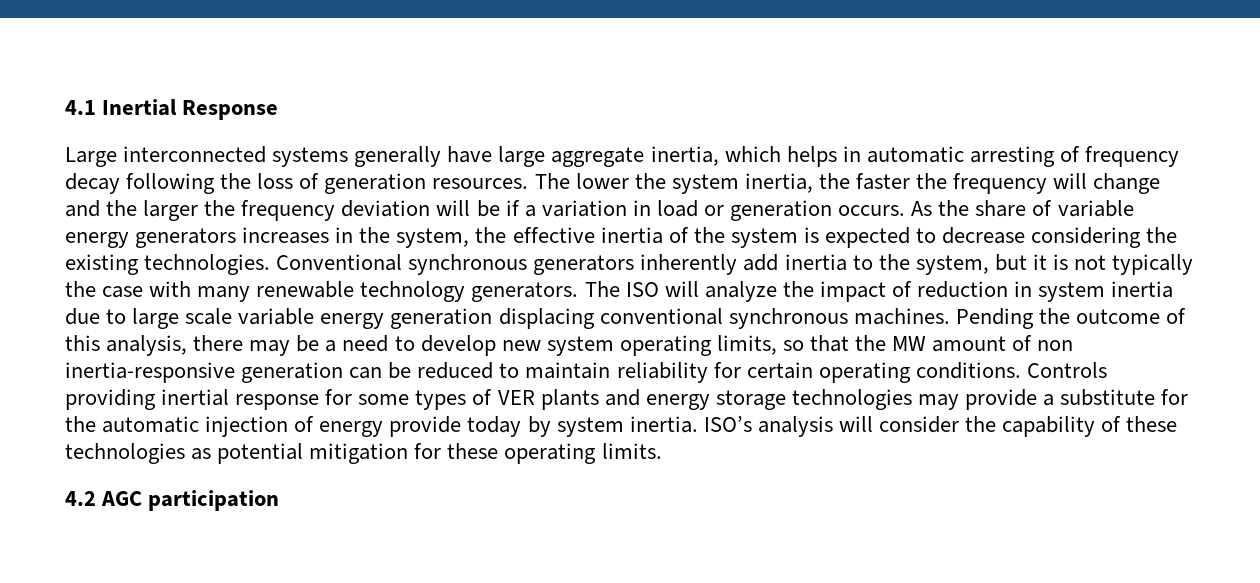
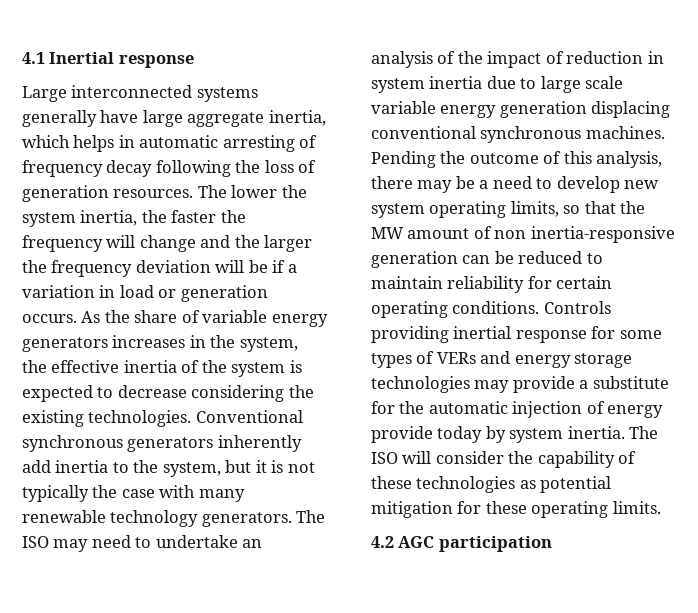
[182,100,279,120] Response -> [118,55,194,68] response
[664,281,777,302] will analyze -> [53,535,263,552] [371,51,456,68] may need to undertake an analysis of
[497,389,599,410] VER plants -> [436,352,476,364] VERs
[703,416,833,437] ISO’s analysis -> [629,426,659,439] [371,452,398,464] The ISO

